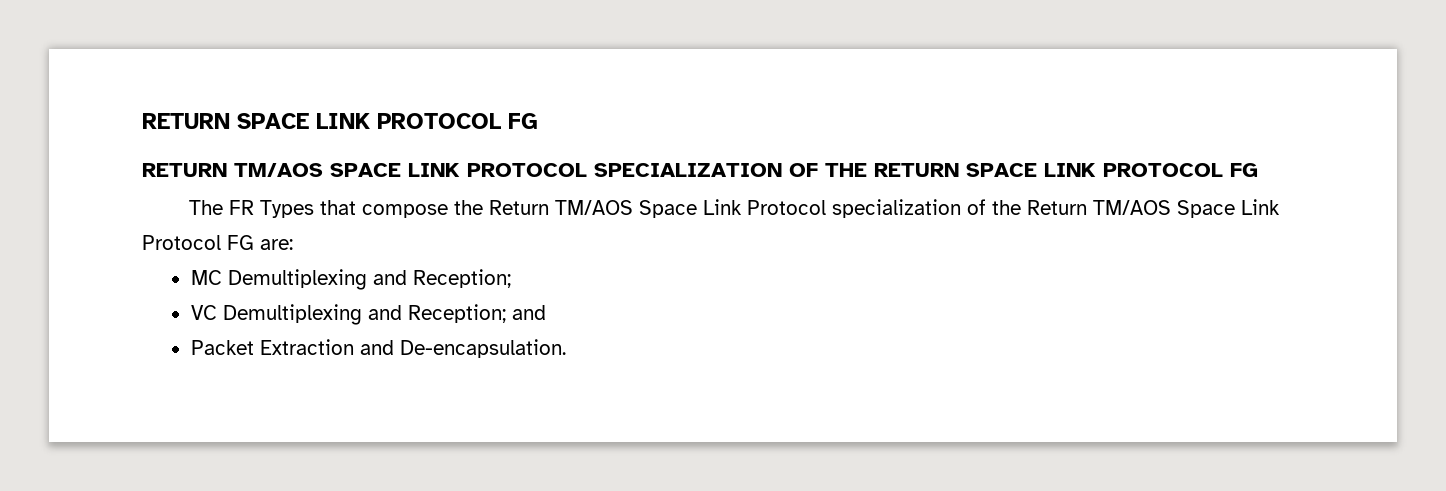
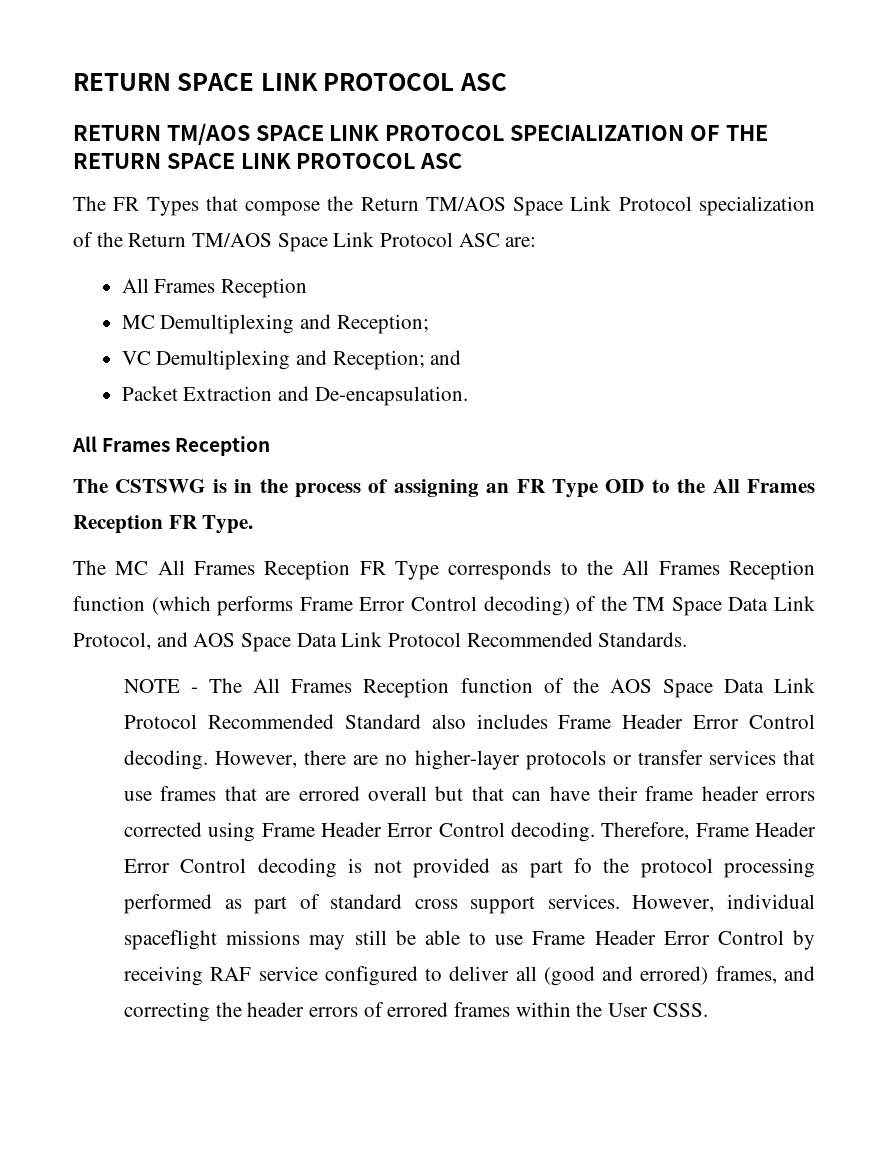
[142,113,538,129] RETURN SPACE LINK PROTOCOL FG -> [73,73,507,91] RETURN SPACE LINK PROTOCOL ASC
[1230,163,1258,177] FG -> [420,153,463,169] ASC
[227,235,254,250] FG -> [458,233,500,247] ASC
(293, 244) none -> [121,278,307,298] // All Frames Reception
(566, 348) none -> [72,436,271,456] [73,479,815,498] [73,515,254,534] [73,560,816,580] [73,596,816,616] [73,632,688,652] [124,678,815,698] [124,714,815,729] [124,750,815,770] [124,786,815,801] [124,822,816,842] [124,858,815,878] [124,894,815,914] [124,930,815,950] [124,966,815,986] [124,1002,708,1022] // All Frames Reception // The CSTSWG is in the process of assigning an FR Type OID to the All Frames Reception FR Type. // The MC All Frames Reception FR Type corresponds to the All Frames Reception function (which performs Frame Error Control decoding) of the TM Space Data Link Protocol, and AOS Space Data Link Protocol Recommended Standards. // NOTE - The All Frames Reception function of the AOS Space Data Link Protocol Recommended Standard also includes Frame Header Error Control decoding. However, there are no higher-layer protocols or transfer services that use frames that are errored overall but that can have their frame header errors corrected using Frame Header Error Control decoding. Therefore, Frame Header Error Control decoding is not provided as part fo the protocol processing performed as part of standard cross support services. However, individual spaceflight missions may still be able to use Frame Header Error Control by receiving RAF service configured to deliver all (good and errored) frames, and correcting the header errors of errored frames within the User CSSS.

